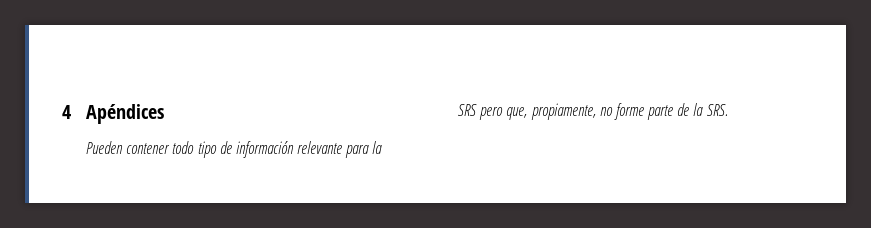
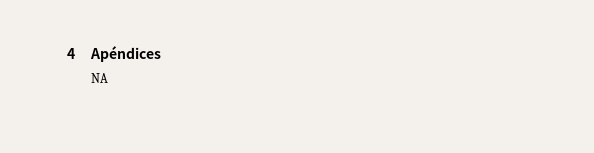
[85,141,383,158] [457,103,728,120] Pueden contener todo tipo de información relevante para la SRS pero que, propiamente, no forme parte de la SRS. -> [91,73,109,83] NA

